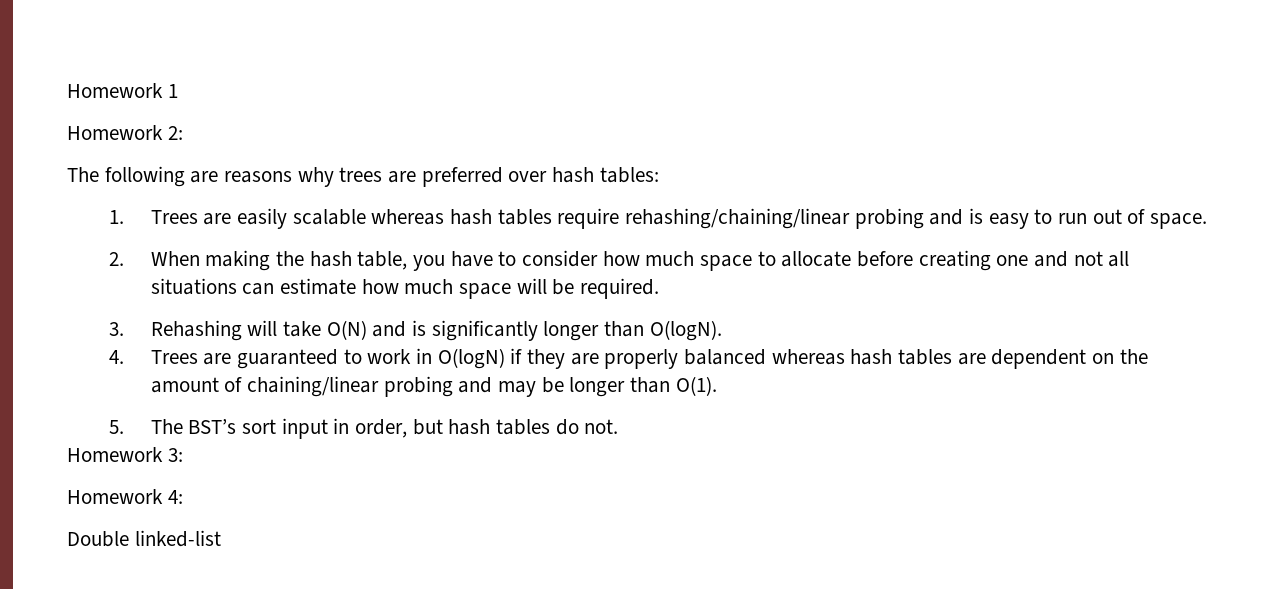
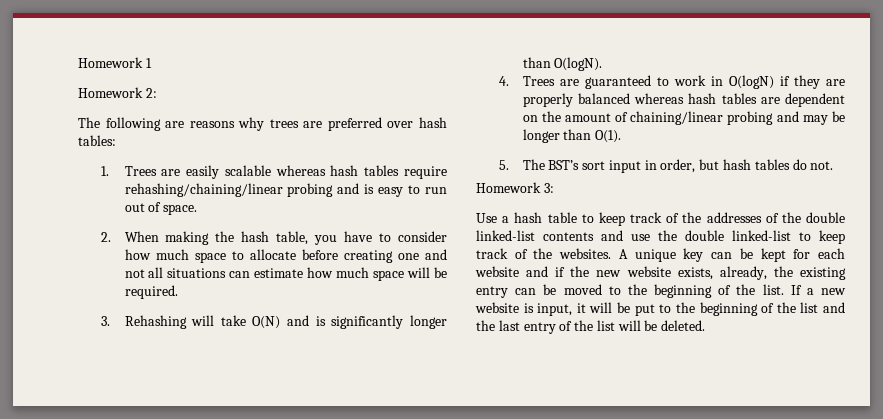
[67,489,183,504] [67,530,221,547] Homework 4: // Double linked-list -> [476,212,845,226] [476,230,845,244] [476,248,845,262] [475,266,846,280] [476,284,846,298] [475,302,846,316] [476,320,706,334] Use a hash table to keep track of the addresses of the double linked-list contents and use the double linked-list to keep track of the websites. A unique key can be kept for each website and if the new website exists, already, the existing entry can be moved to the beginning of the list. If a new website is input, it will be put to the beginning of the list and the last entry of the list will be deleted.

